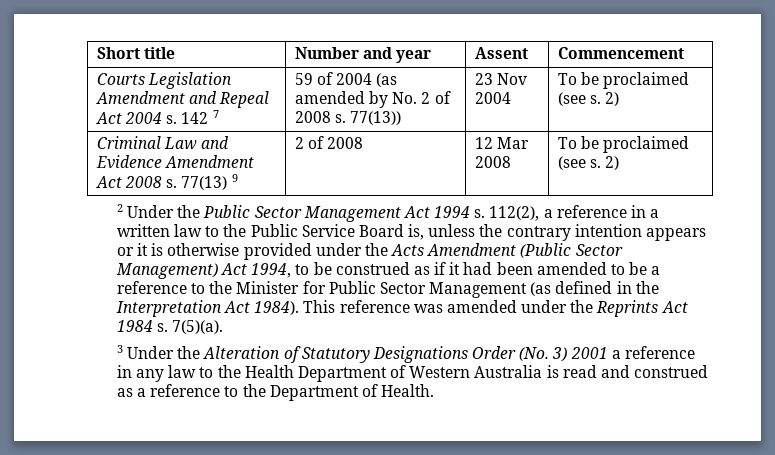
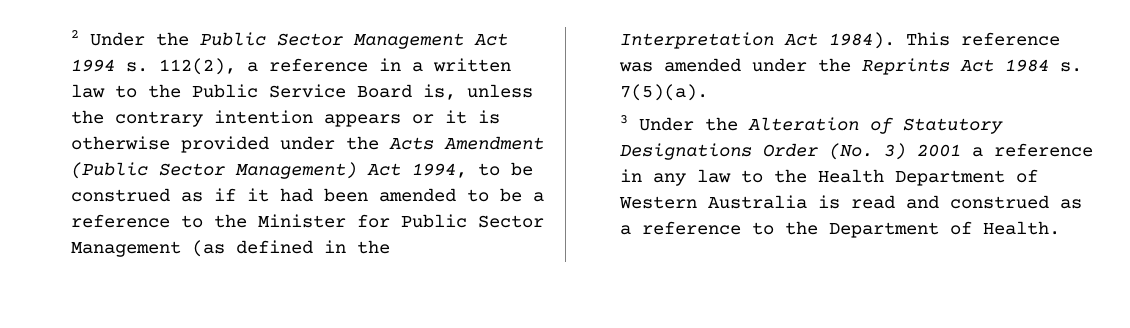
[96,47,176,59] [294,47,432,63] [474,47,528,59] [557,47,684,59] [96,72,233,89] [95,91,270,108] [95,110,219,124] [294,72,398,87] [294,91,451,108] [294,111,402,125] [474,73,528,85] [474,92,511,104] [557,72,690,89] [557,92,620,106] [96,136,230,150] [95,155,255,169] [95,174,238,190] [294,136,364,149] [474,137,530,149] [474,156,511,168] [557,136,690,153] [557,156,620,170] Short title | Number and year | Assent | Commencement // Courts Legislation Amendment and Repeal Act 2004 s. 142 7 | 59 of 2004 (as amended by No. 2 of 2008 s. 77(13)) | 23 Nov 2004 | To be proclaimed (see s. 2) // Criminal Law and Evidence Amendment Act 2008 s. 77(13) 9 | 2 of 2008 | 12 Mar 2008 | To be proclaimed (see s. 2) // -> (70, 34) none

